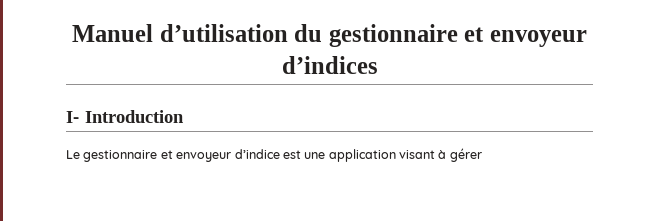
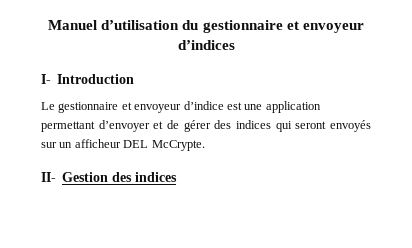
[399,148,482,162] visant à gérer -> [41,120,371,132] [41,139,205,151] [41,172,178,182] permettant d’envoyer et de gérer des indices qui seront envoyés sur un afficheur DEL McCrypte. // II- Gestion des indices

